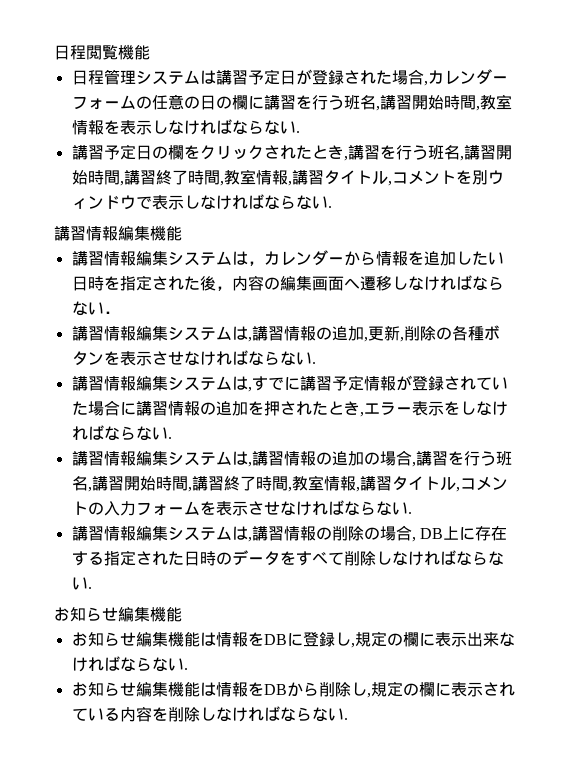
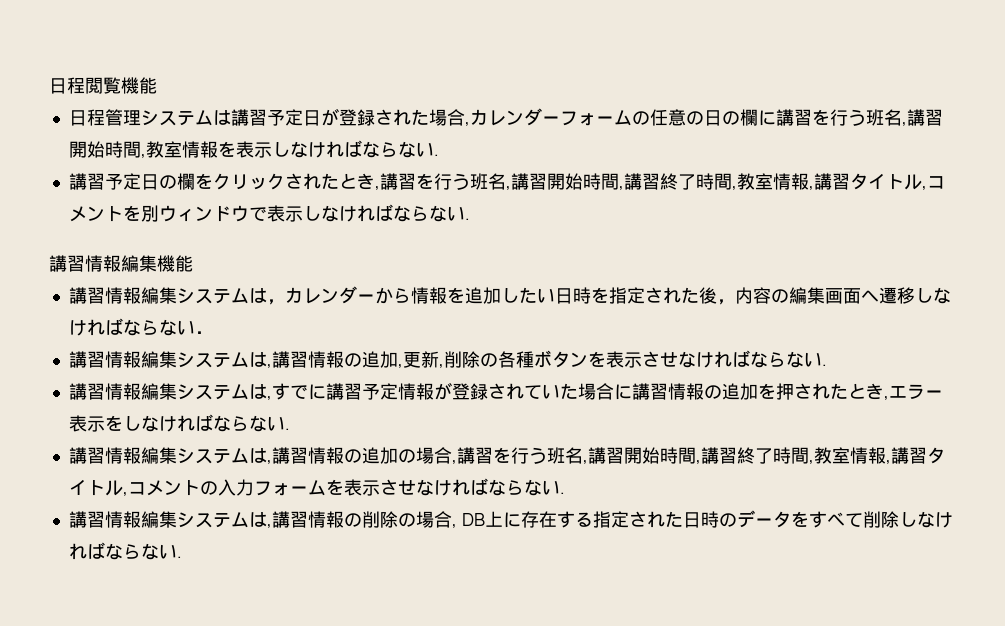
[54,606,182,622] [71,631,515,648] [71,656,188,672] [71,681,515,698] [71,706,348,722] // お知らせ編集機能 // お知らせ編集機能は情報をDBに登録し,規定の欄に表示出来なければならない. // お知らせ編集機能は情報をDBから削除し,規定の欄に表示されている内容を削除しなければならない. -> (182, 557) none

